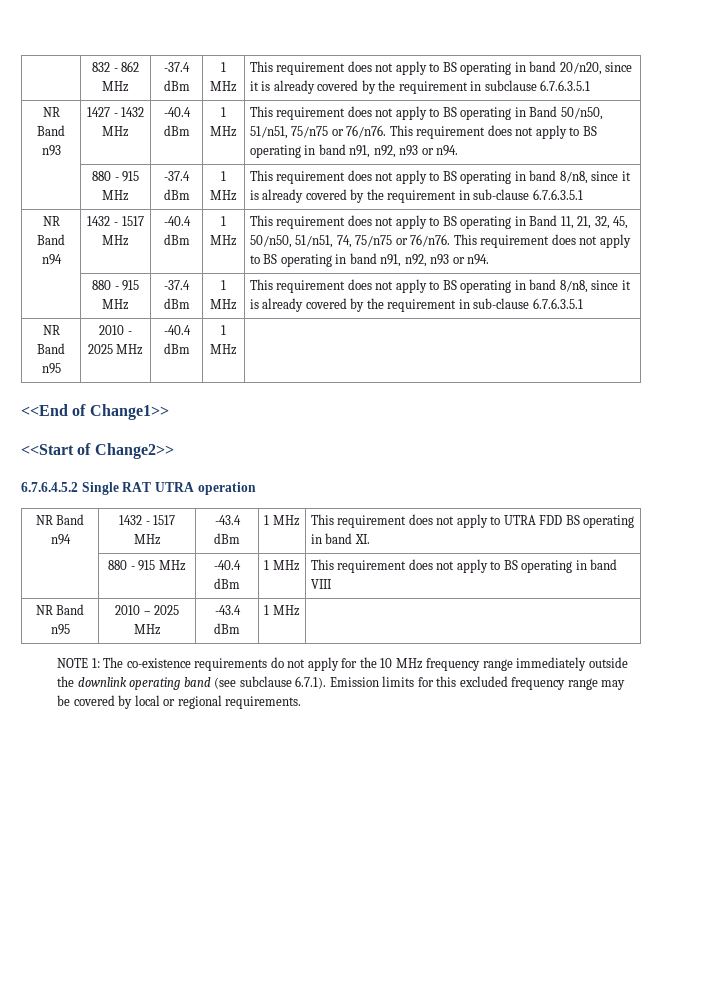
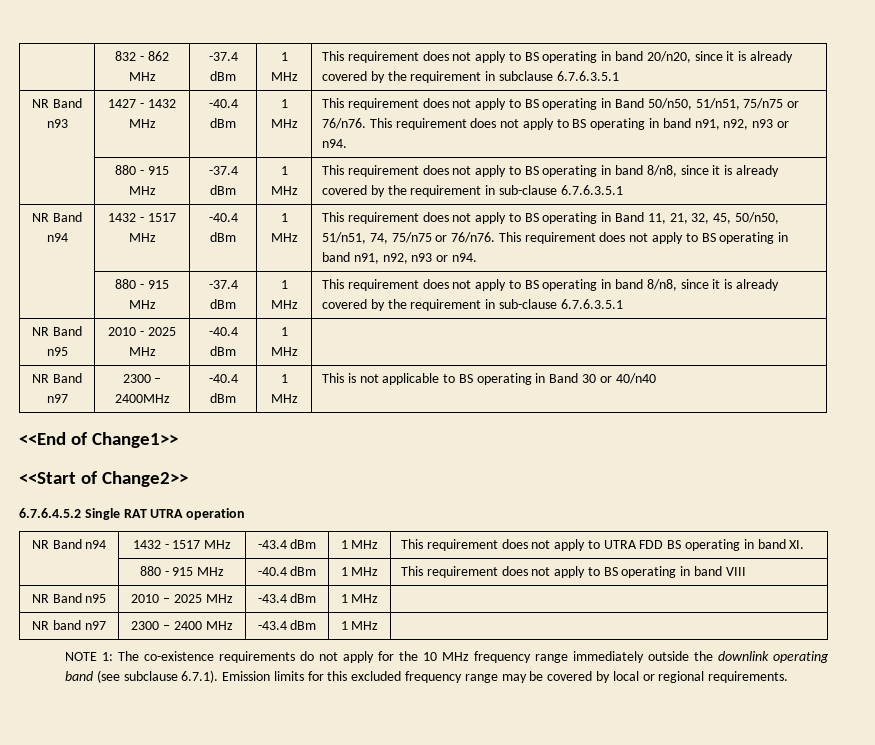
(237, 349) none -> [32,373,82,383] [46,394,68,403] [122,374,162,383] [114,394,170,403] [208,374,238,383] [210,393,236,403] [280,374,288,383] [270,394,298,403] [322,373,656,385] // NR Band n97 | 2300 – 2400MHz | -40.4 dBm | 1 MHz | This is not applicable to BS operating in Band 30 or 40/n40
(300, 610) none -> [32,620,106,630] [131,621,233,630] [257,620,317,630] [340,621,379,630] // NR band n97 | 2300 – 2400 MHz | -43.4 dBm | 1 MHz |

